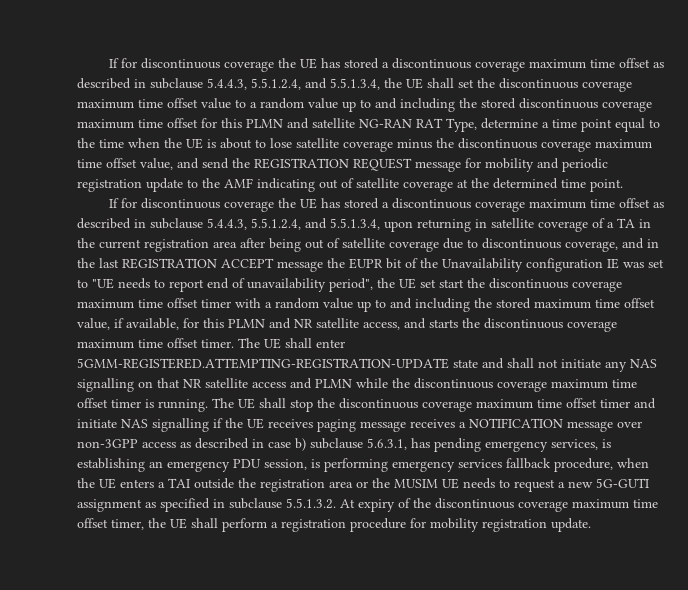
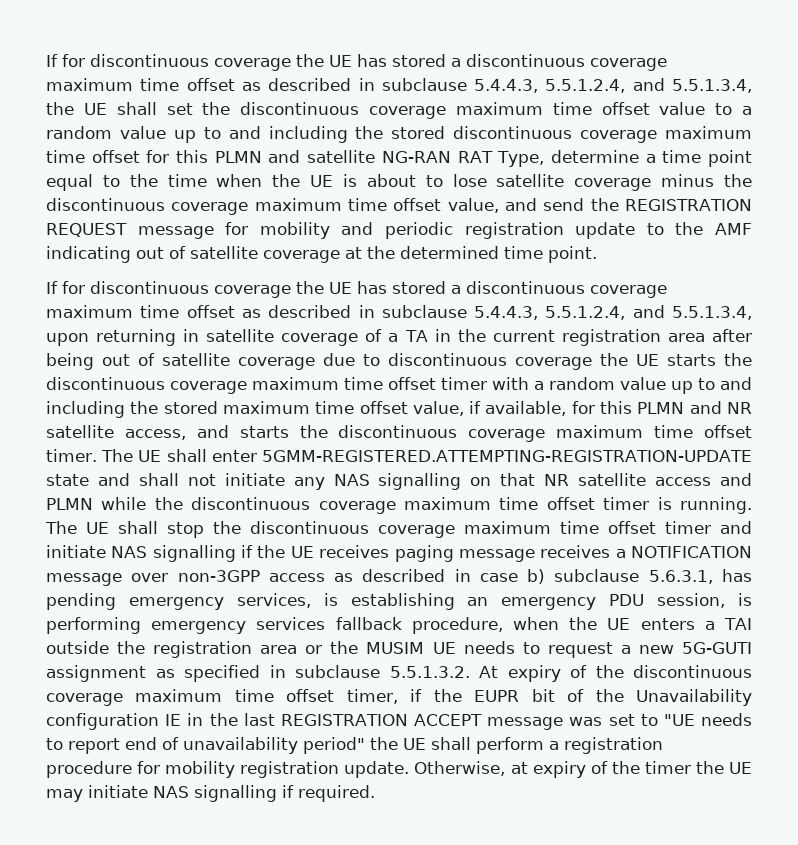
[565,238,659,252] [77,258,664,272] [77,278,464,292] coverage, and in the last REGISTRATION ACCEPT message the EUPR bit of the Unavailability configuration IE was set to "UE needs to report end of unavailability period", the UE set start -> [515,353,716,370] coverage the UE starts
(144, 524) none -> [410,689,752,706] [46,713,752,730] [46,737,365,754] if the EUPR bit of the Unavailability configuration IE in the last REGISTRATION ACCEPT message was set to "UE needs to report end of unavailability period"
(591, 525) none -> [414,761,753,778] [46,785,375,802] Otherwise, at expiry of the timer the UE may initiate NAS signalling if required.

